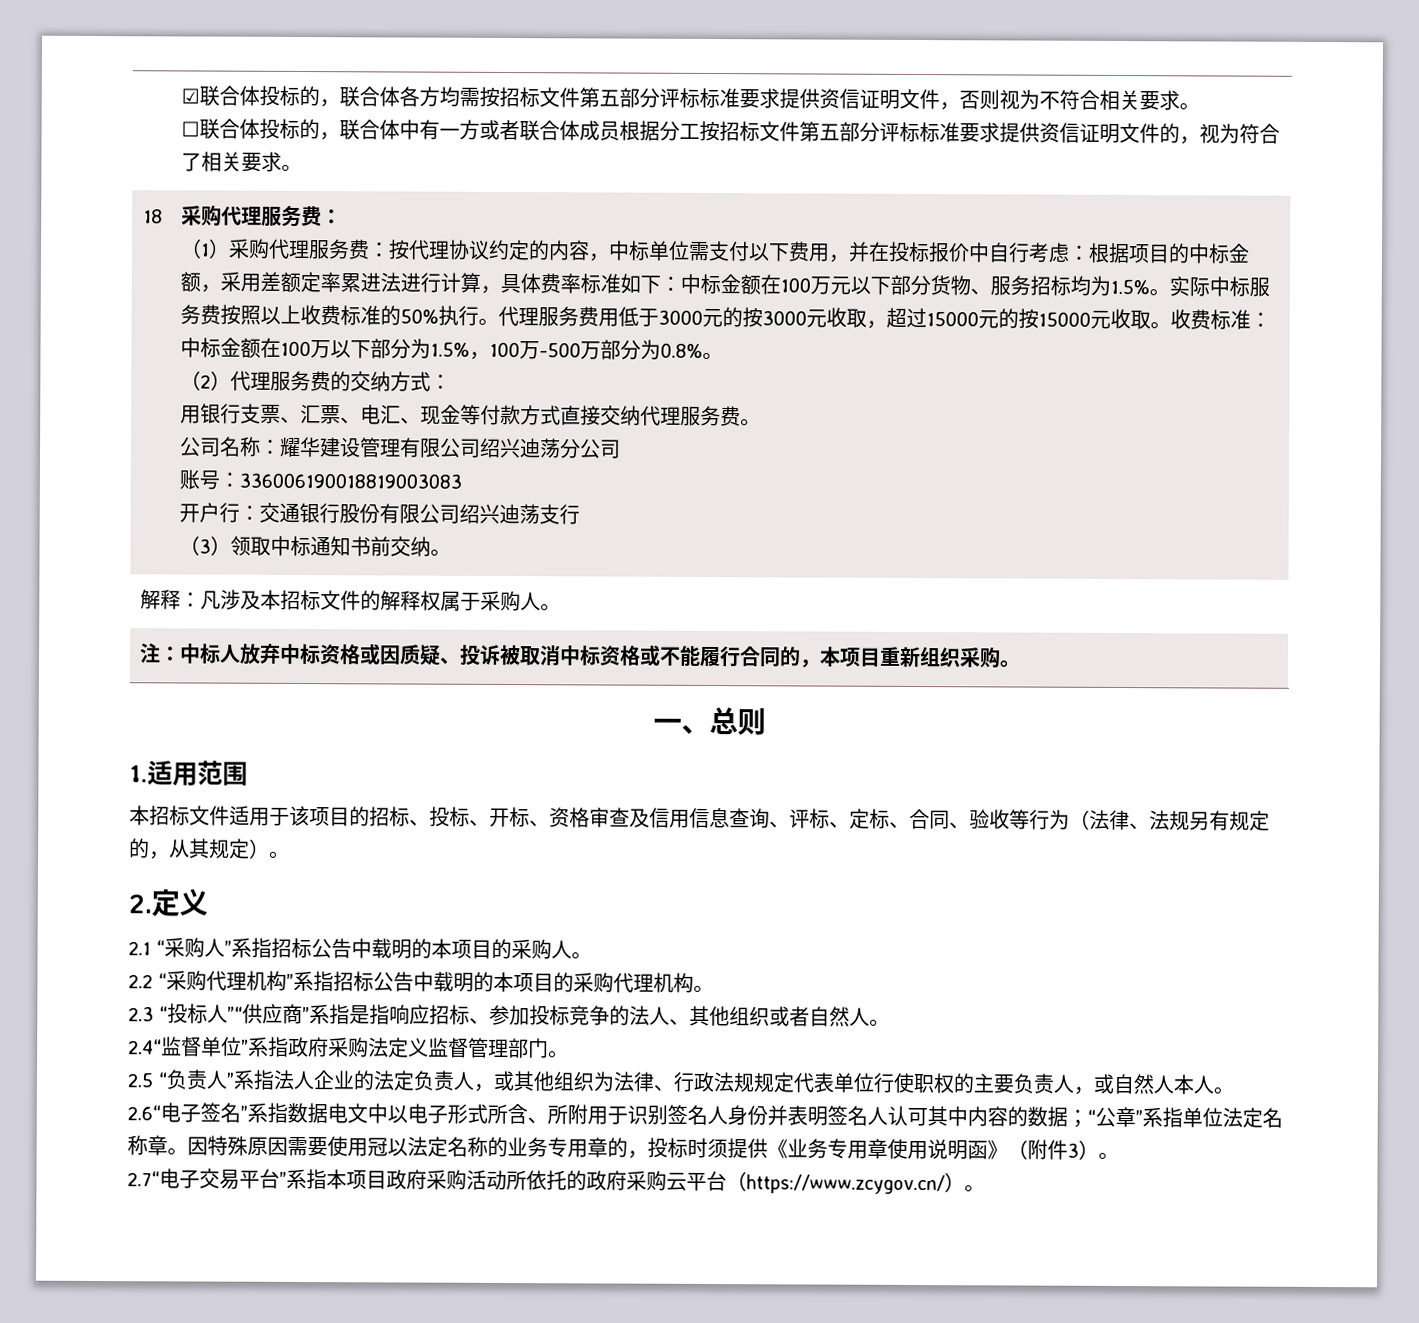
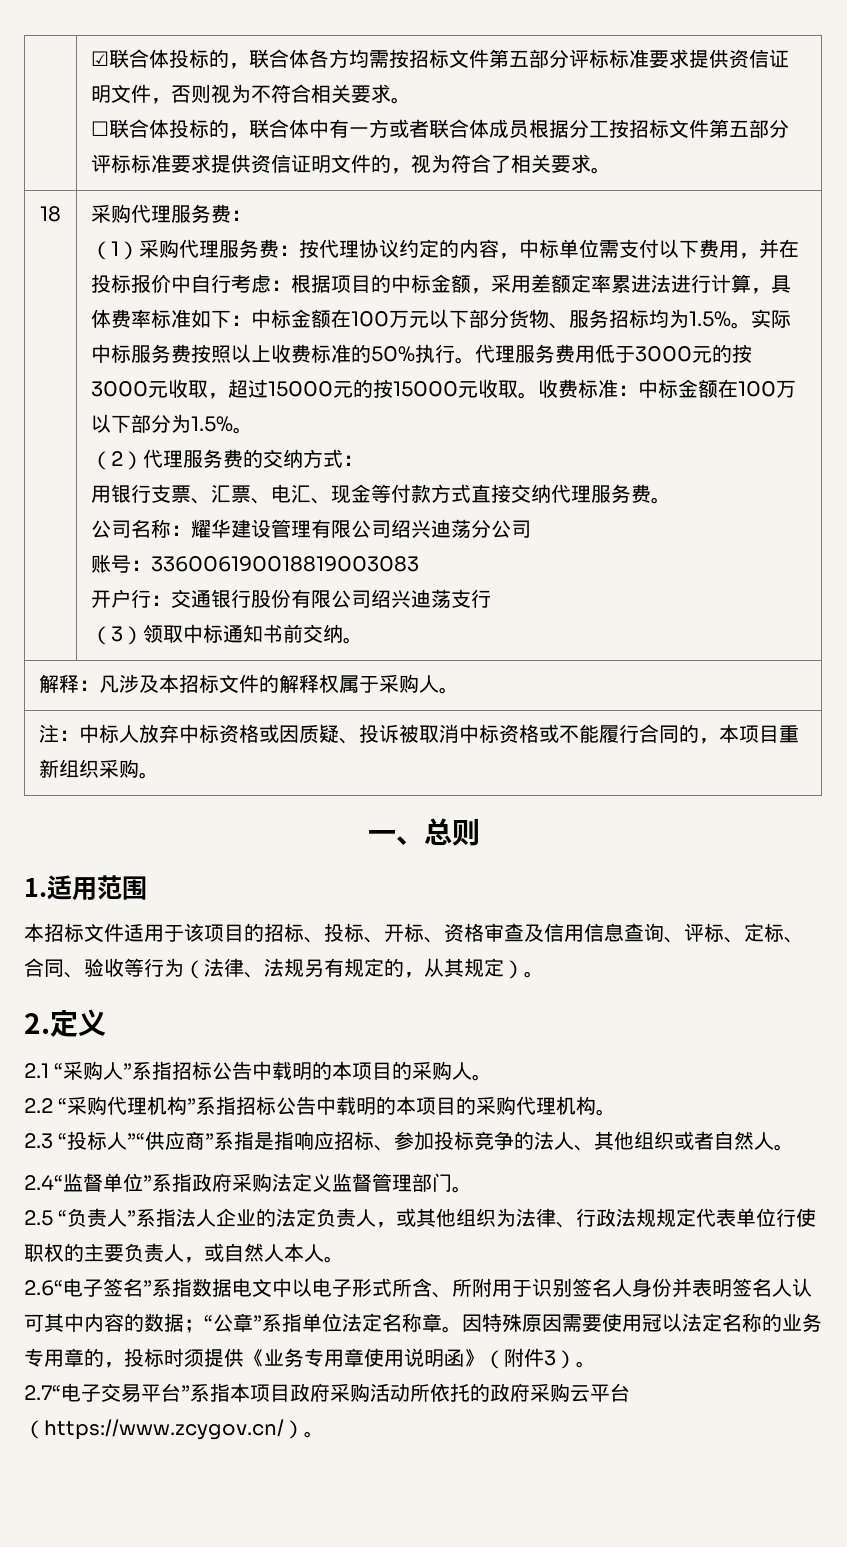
[468,339,703,360] ，100万-500万部分为0.8% -> (234, 424) none

